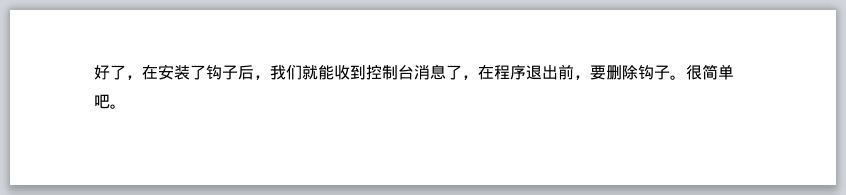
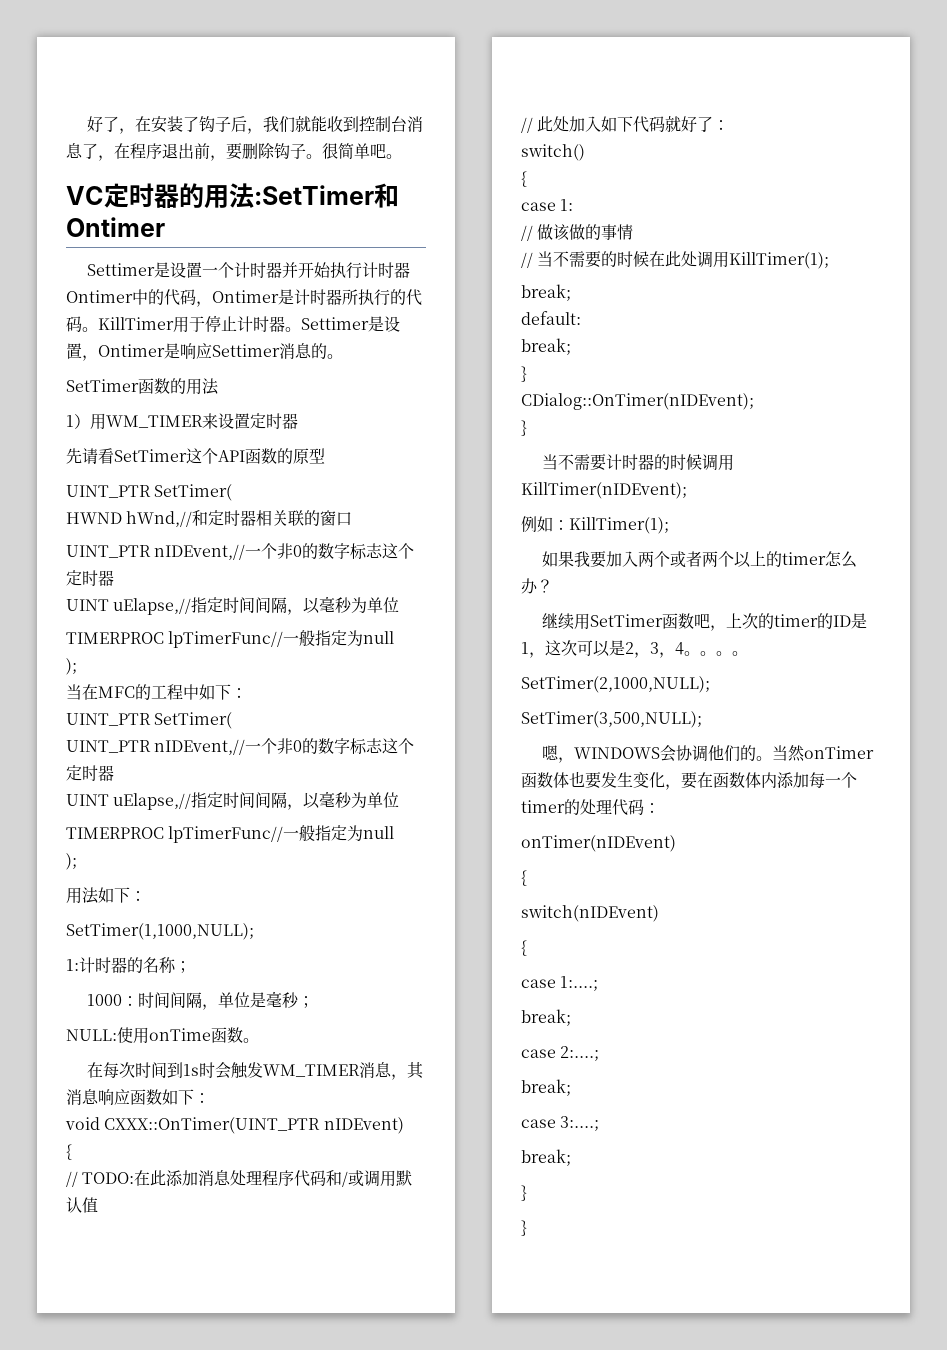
(126, 106) none -> [66,183,399,209] [66,217,165,237] [87,262,411,279] [66,289,422,307] [66,315,400,333] [66,343,343,361] [66,378,219,395] [66,413,298,430] [66,448,325,464] [66,484,233,501] [66,510,353,527] [66,543,415,560] [66,570,114,586] [66,596,400,615] [66,630,395,648] [66,658,77,675] [66,684,247,700] [66,712,233,729] [66,738,415,755] [66,765,114,781] [66,791,400,810] [66,825,395,843] [66,853,77,870] [66,887,146,904] [66,923,254,940] [66,957,191,973] [87,991,315,1010] [66,1027,259,1044] [87,1062,425,1080] [66,1089,210,1105] [65,1117,404,1134] [66,1144,72,1160] [66,1170,413,1187] [66,1197,98,1213] [521,116,730,133] [521,144,585,161] [521,171,527,187] [521,199,574,211] [521,224,634,241] [521,251,830,269] [521,284,571,301] [521,311,581,325] [521,338,571,355] [521,366,527,382] [521,393,754,410] [521,420,527,436] [542,454,735,471] [521,482,687,499] [521,516,669,534] [542,551,858,568] [521,578,553,594] [542,613,868,631] [521,640,748,658] [521,676,710,693] [521,711,702,728] [542,745,875,763] [521,771,857,790] [521,799,660,816] [521,835,676,852] [521,870,527,886] [521,905,659,922] [521,940,527,956] [521,976,599,991] [521,1009,571,1026] [521,1046,600,1061] [521,1079,571,1096] [521,1116,600,1131] [521,1149,571,1166] [521,1185,527,1201] [521,1220,527,1236] // VC定时器的用法:SetTimer和Ontimer // Settimer是设置一个计时器并开始执行计时器Ontimer中的代码，Ontimer是计时器所执行的代码。KillTimer用于停止计时器。Settimer是设置，Ontimer是响应Settimer消息的。 // SetTimer函数的用法 // 1）用WM_TIMER来设置定时器 // 先请看SetTimer这个API函数的原型 // UINT_PTR SetTimer( // HWND hWnd,//和定时器相关联的窗口 // UINT_PTR nIDEvent,//一个非0的数字标志这个定时器 // UINT uElapse,//指定时间间隔，以毫秒为单位 // TIMERPROC lpTimerFunc//一般指定为null // ); // 当在MFC的工程中如下： // UINT_PTR SetTimer( // UINT_PTR nIDEvent,//一个非0的数字标志这个定时器 // UINT uElapse,//指定时间间隔，以毫秒为单位 // TIMERPROC lpTimerFunc//一般指定为null // ); // 用法如下： // SetTimer(1,1000,NULL); // 1:计时器的名称； // 1000：时间间隔，单位是毫秒； // NULL:使用onTime函数。 // 在每次时间到1s时会触发WM_TIMER消息，其消息响应函数如下： // void CXXX::OnTimer(UINT_PTR nIDEvent) // { // // TODO:在此添加消息处理程序代码和/或调用默认值 // // 此处加入如下代码就好了： // switch() // { // case 1: // // 做该做的事情 // // 当不需要的时候在此处调用KillTimer(1); // break; // default: // break; // } // CDialog::OnTimer(nIDEvent); // } // 当不需要计时器的时候调用KillTimer(nIDEvent); // 例如：KillTimer(1); // 如果我要加入两个或者两个以上的timer怎么办？ // 继续用SetTimer函数吧，上次的timer的ID是1，这次可以是2，3，4。。。。 // SetTimer(2,1000,NULL); // SetTimer(3,500,NULL); // 嗯，WINDOWS会协调他们的。当然onTimer函数体也要发生变化，要在函数体内添加每一个timer的处理代码： // onTimer(nIDEvent) // { // switch(nIDEvent) // { // case 1:....; // break; // case 2:....; // break; // case 3:....; // break; // } // }

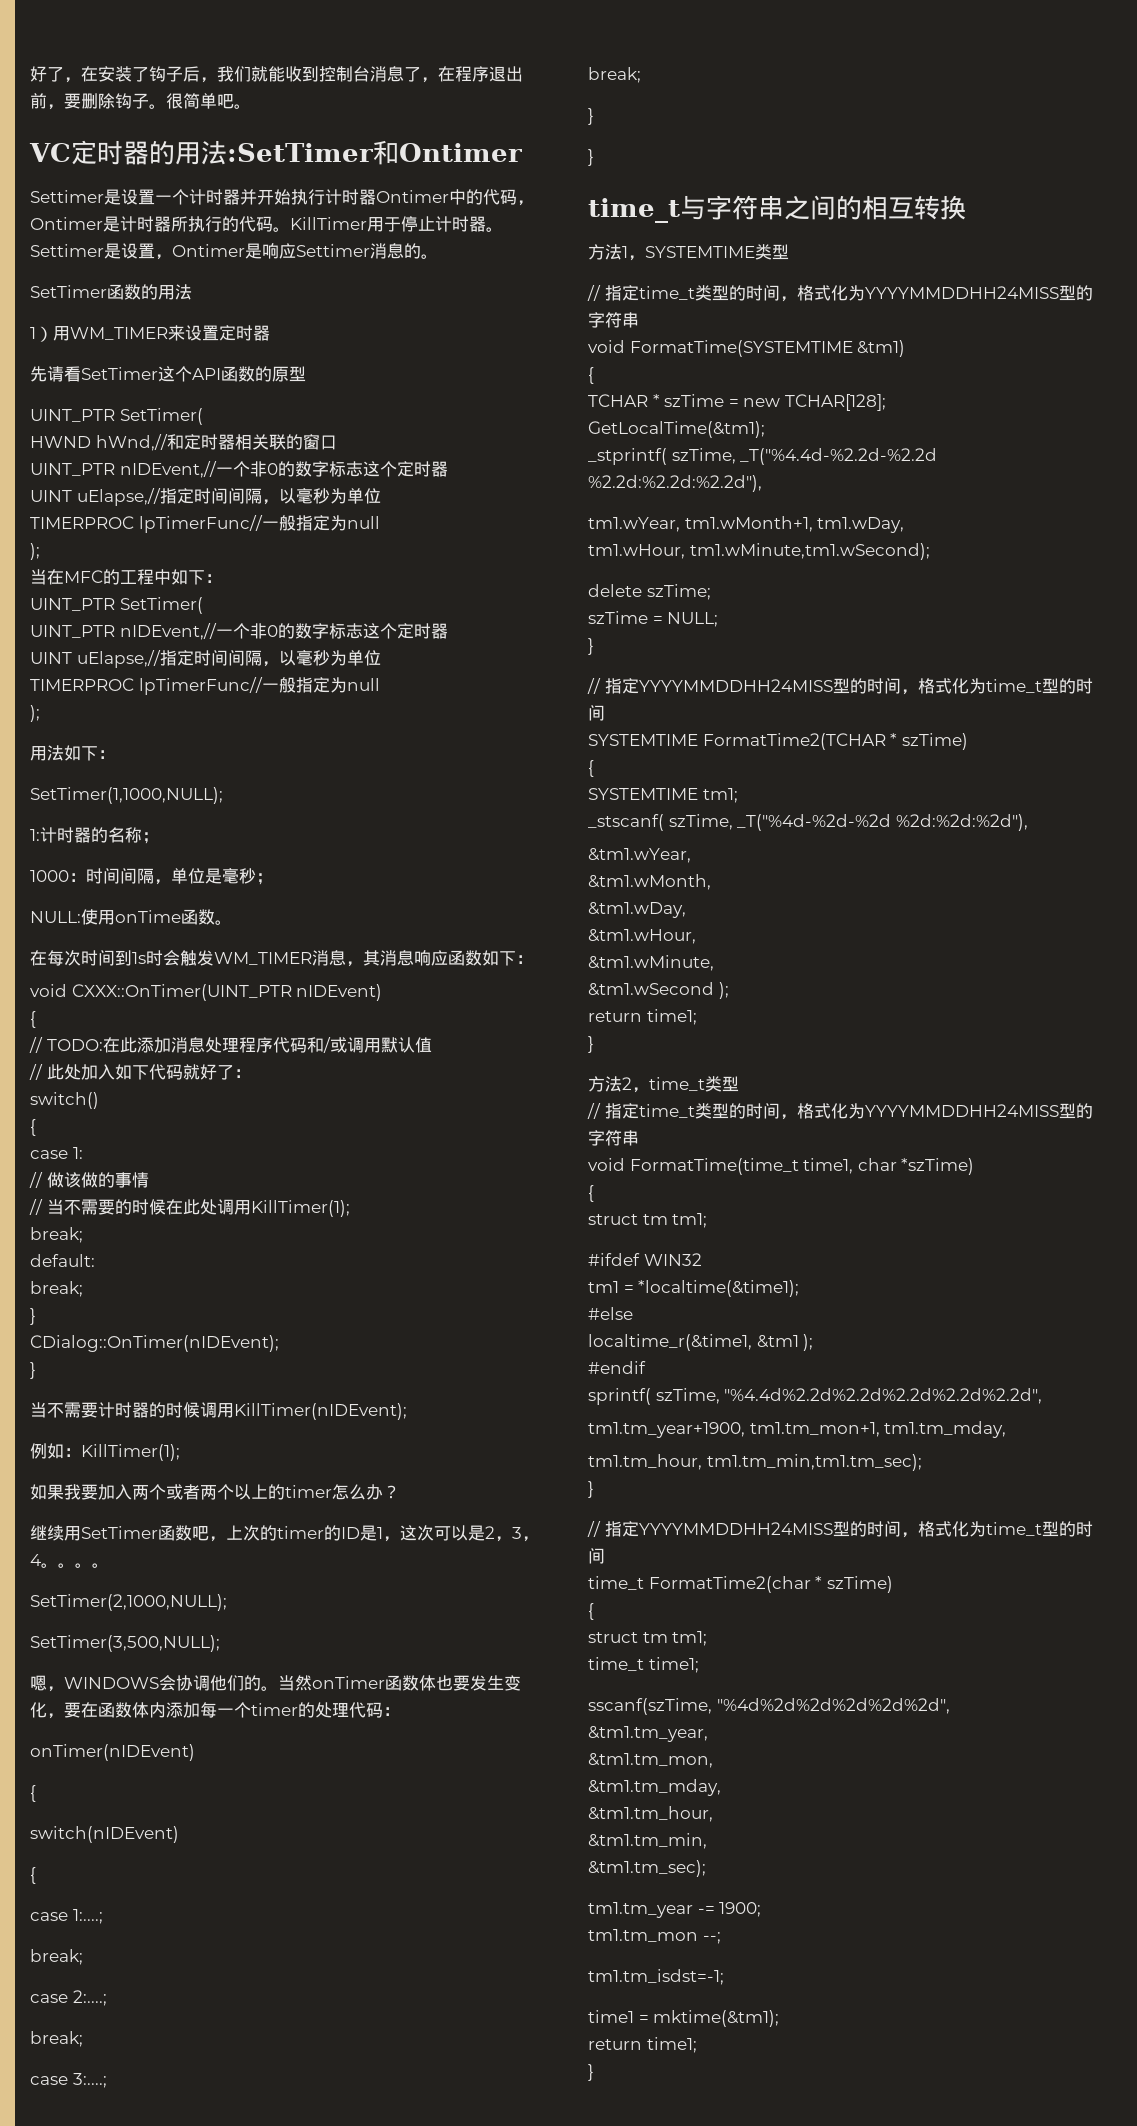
(527, 1228) none -> [588,195,966,223] [588,244,789,261] [587,285,1093,302] [588,312,639,328] [588,340,906,357] [588,367,594,384] [588,394,886,411] [588,421,765,438] [588,448,938,465] [588,475,762,492] [588,516,905,533] [588,543,930,560] [588,584,711,600] [588,611,719,627] [588,638,594,655] [587,678,1093,695] [588,705,605,721] [588,733,968,750] [588,760,594,777] [588,788,738,803] [588,814,1028,831] [588,848,691,863] [588,874,711,890] [588,902,686,918] [588,929,696,944] [588,955,714,971] [588,982,729,999] [588,1009,697,1025] [588,1036,594,1053] [588,1076,739,1093] [587,1103,1093,1120] [588,1130,639,1146] [588,1158,975,1175] [588,1185,594,1202] [588,1213,708,1228] [588,1253,702,1266] [588,1280,800,1297] [588,1307,633,1320] [588,1334,814,1351] [588,1361,646,1374] [588,1388,1043,1405] [588,1421,1007,1438] [588,1454,922,1471] [588,1481,594,1498] [587,1521,1093,1538] [588,1548,605,1564] [588,1576,893,1593] [588,1603,594,1620] [588,1631,708,1646] [588,1657,699,1673] [588,1698,950,1715] [588,1726,708,1742] [588,1753,713,1768] [588,1779,721,1796] [588,1806,713,1822] [588,1833,707,1849] [588,1860,706,1877] [588,1902,762,1918] [588,1929,721,1944] [588,1969,724,1985] [588,2010,780,2027] [588,2037,697,2053] [588,2064,594,2081] // time_t与字符串之间的相互转换 // 方法1，SYSTEMTIME类型 // // 指定time_t类型的时间，格式化为YYYYMMDDHH24MISS型的字符串 // void FormatTime(SYSTEMTIME &tm1) // { // TCHAR * szTime = new TCHAR[128]; // GetLocalTime(&tm1); // _stprintf( szTime, _T("%4.4d-%2.2d-%2.2d %2.2d:%2.2d:%2.2d"), // tm1.wYear, tm1.wMonth+1, tm1.wDay, // tm1.wHour, tm1.wMinute,tm1.wSecond); // delete szTime; // szTime = NULL; // } // // 指定YYYYMMDDHH24MISS型的时间，格式化为time_t型的时间 // SYSTEMTIME FormatTime2(TCHAR * szTime) // { // SYSTEMTIME tm1; // _stscanf( szTime, _T("%4d-%2d-%2d %2d:%2d:%2d"), // &tm1.wYear, // &tm1.wMonth, // &tm1.wDay, // &tm1.wHour, // &tm1.wMinute, // &tm1.wSecond ); // return time1; // } // 方法2，time_t类型 // // 指定time_t类型的时间，格式化为YYYYMMDDHH24MISS型的字符串 // void FormatTime(time_t time1, char *szTime) // { // struct tm tm1; // #ifdef WIN32 // tm1 = *localtime(&time1); // #else // localtime_r(&time1, &tm1 ); // #endif // sprintf( szTime, "%4.4d%2.2d%2.2d%2.2d%2.2d%2.2d", // tm1.tm_year+1900, tm1.tm_mon+1, tm1.tm_mday, // tm1.tm_hour, tm1.tm_min,tm1.tm_sec); // } // // 指定YYYYMMDDHH24MISS型的时间，格式化为time_t型的时间 // time_t FormatTime2(char * szTime) // { // struct tm tm1; // time_t time1; // sscanf(szTime, "%4d%2d%2d%2d%2d%2d", // &tm1.tm_year, // &tm1.tm_mon, // &tm1.tm_mday, // &tm1.tm_hour, // &tm1.tm_min, // &tm1.tm_sec); // tm1.tm_year -= 1900; // tm1.tm_mon --; // tm1.tm_isdst=-1; // time1 = mktime(&tm1); // return time1; // }

